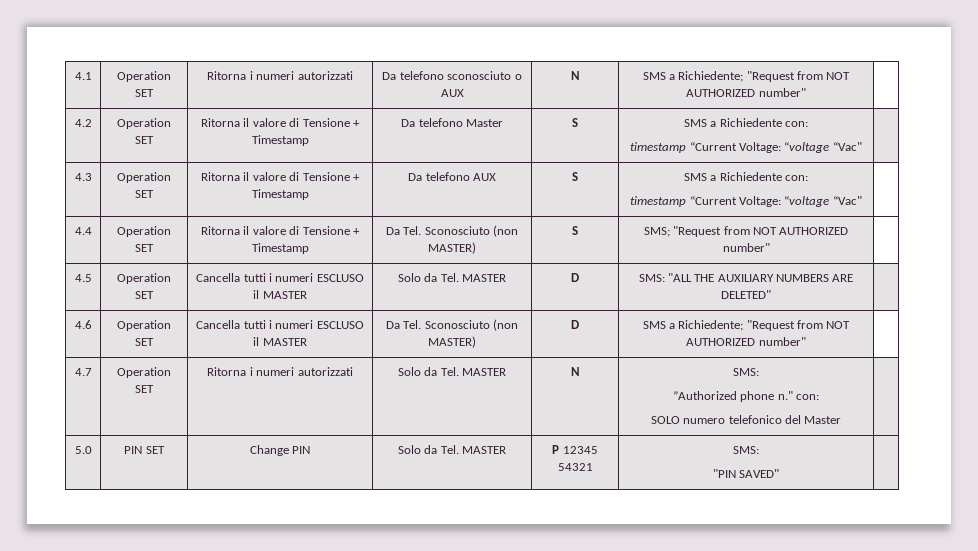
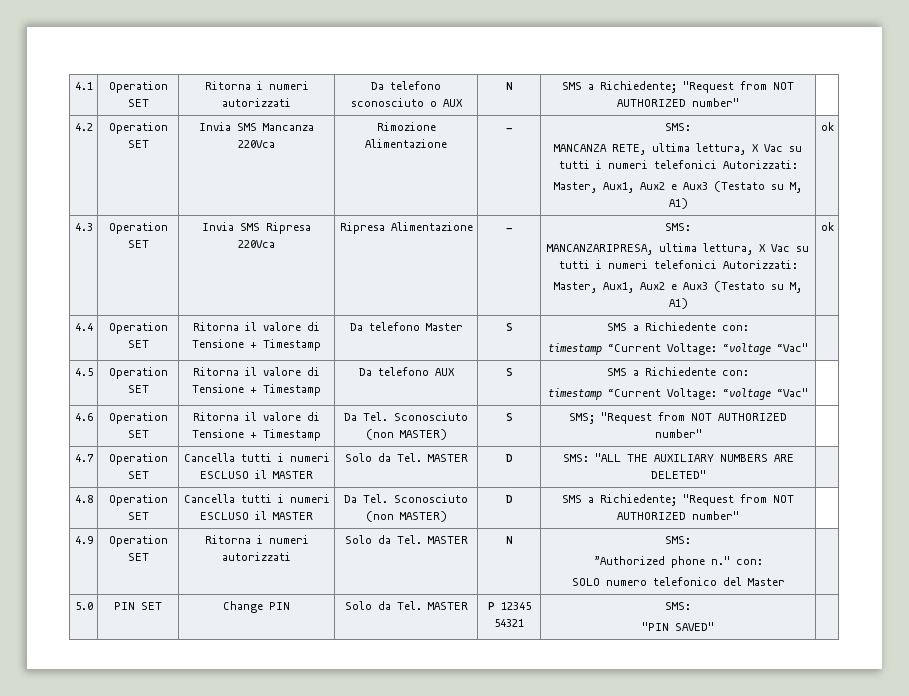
(154, 140) none -> [199,122,314,131] [238,140,275,148] [376,122,436,131] [364,139,447,148] [505,128,513,131] [665,123,691,131] [554,143,802,155] [558,160,798,169] [554,181,802,193] [668,198,688,209] [820,122,834,131] [74,223,93,231] [108,222,168,234] [127,240,149,248] [202,222,311,234] [238,240,275,248] [339,222,473,234] [505,228,513,231] [665,223,691,231] [547,243,809,255] [558,260,798,269] [554,281,802,293] [668,298,688,309] [820,222,834,231] [74,323,93,331] [108,322,168,334] [127,340,149,348] | Invia SMS Mancanza 220Vca | Rimozione Alimentazione | - | SMS: // MANCANZA RETE, ultima lettura, X Vac su tutti i numeri telefonici Autorizzati: // Master, Aux1, Aux2 e Aux3 (Testato su M, A1) | ok // 4.3 | Operation SET | Invia SMS Ripresa 220Vca | Ripresa Alimentazione | - | SMS: // MANCANZARIPRESA, ultima lettura, X Vac su tutti i numeri telefonici Autorizzati: // Master, Aux1, Aux2 e Aux3 (Testato su M, A1) | ok // 4.4 | Operation SET
[74,173,92,181] 4.3 -> [74,368,93,376] 4.5
[74,227,92,235] 4.4 -> [74,413,93,421] 4.6
[74,274,92,282] 4.5 -> [74,454,94,462] 4.7
[74,320,92,329] 4.6 -> [74,495,93,503] 4.8
[74,368,92,376] 4.7 -> [74,536,93,544] 4.9

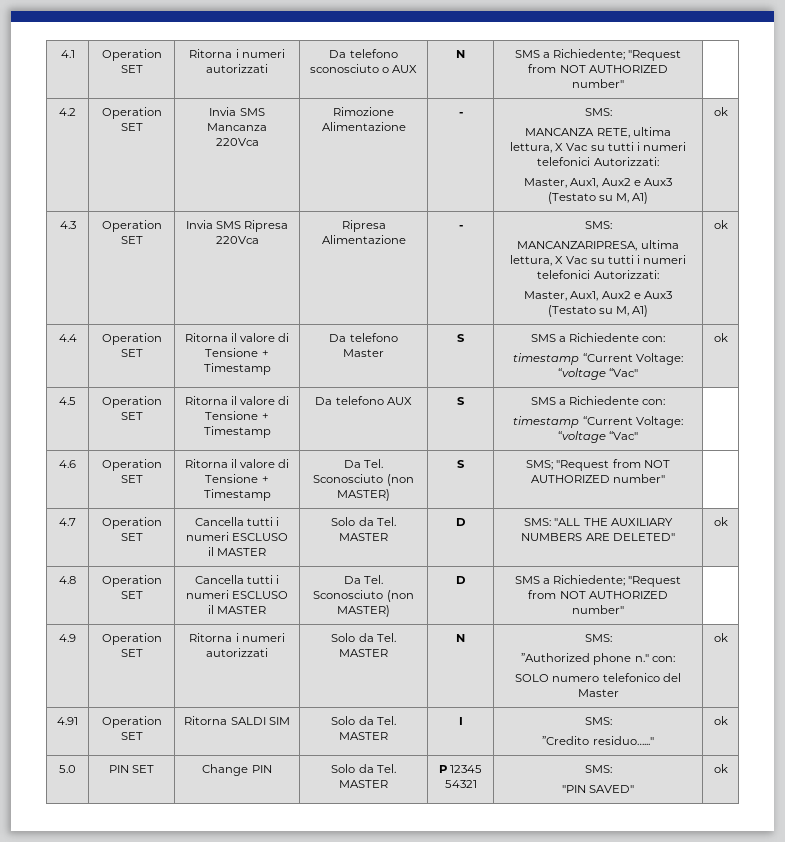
(808, 347) none -> [713,333,728,342] ok
(706, 474) none -> [713,517,728,526] ok
(785, 582) none -> [713,633,728,642] [57,717,78,725] [101,716,162,728] [120,732,143,740] [184,716,290,725] [331,716,396,725] [339,732,388,740] [458,717,463,725] [584,717,612,725] [542,736,654,745] [713,716,728,725] ok // 4.91 | Operation SET | Ritorna SALDI SIM | Solo da Tel. MASTER | I | SMS: // ”Credito residuo…..." | ok
(714, 626) none -> [713,764,728,773] ok

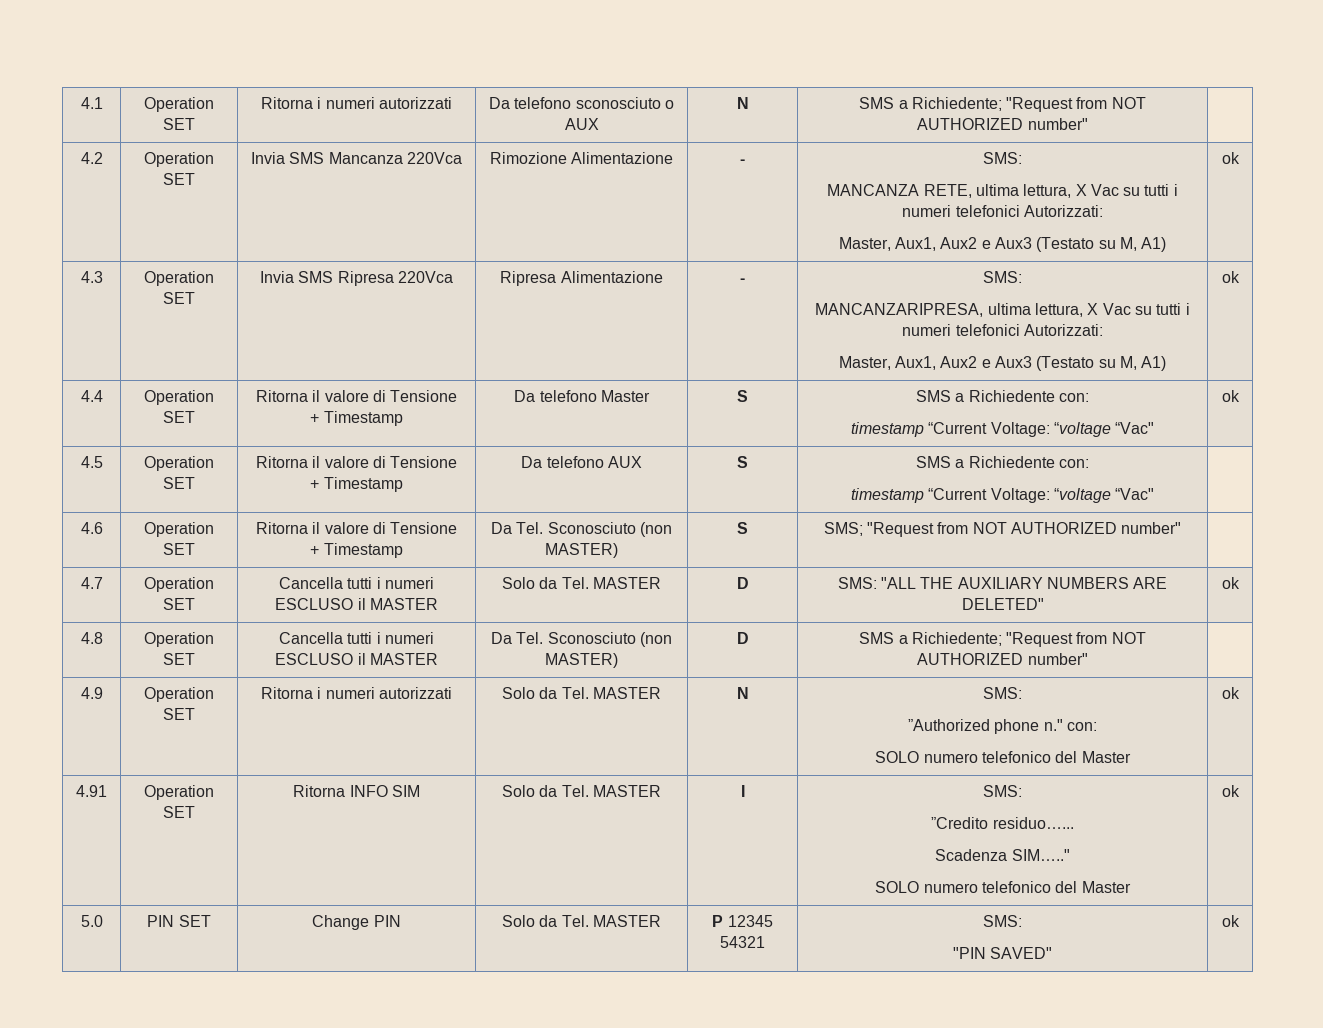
[230,717,266,725] SALDI -> [349,785,388,797] INFO
[592,736,654,745] residuo…..." -> [992,817,1074,829] [935,849,1070,861] [875,881,1131,893] residuo…... // Scadenza SIM….." // SOLO numero telefonico del Master

